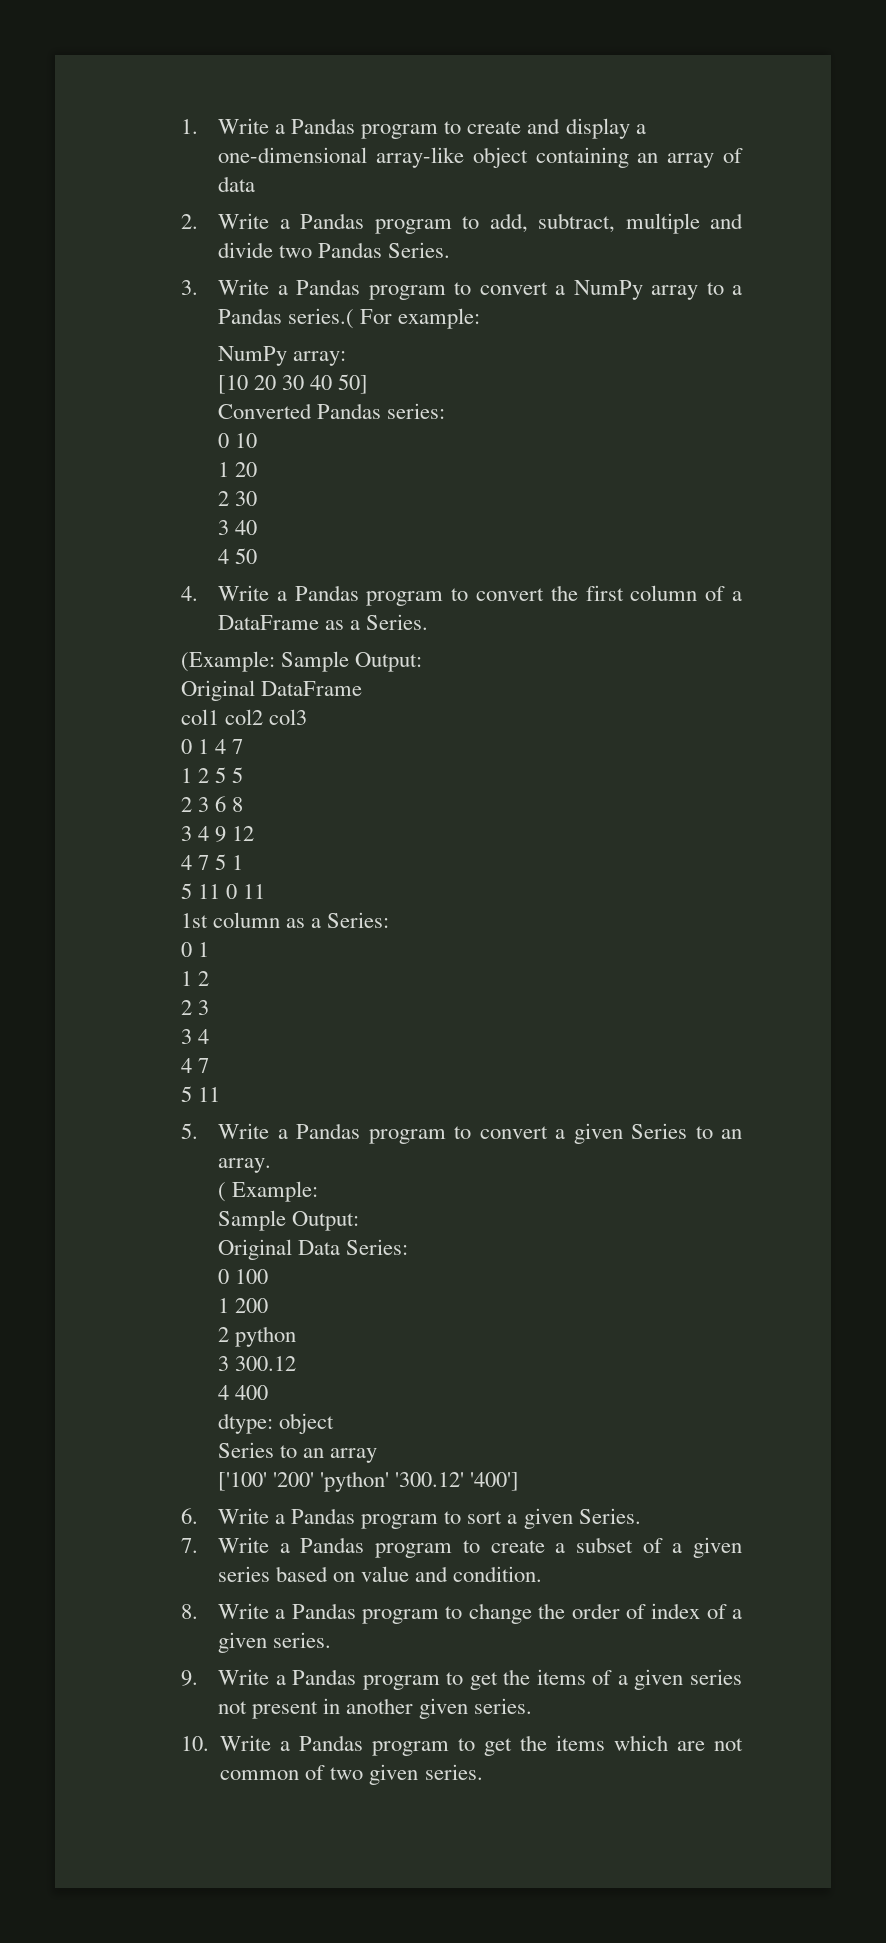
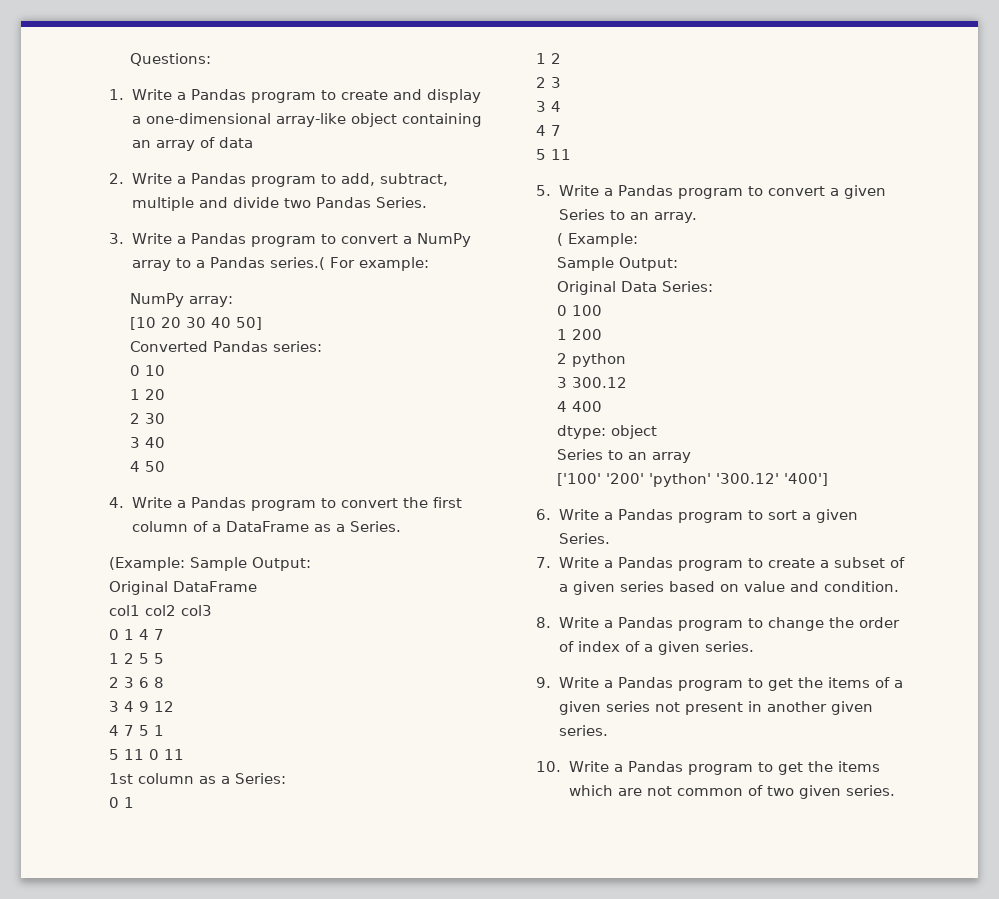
(180, 126) none -> [129,53,211,66] Questions: //

